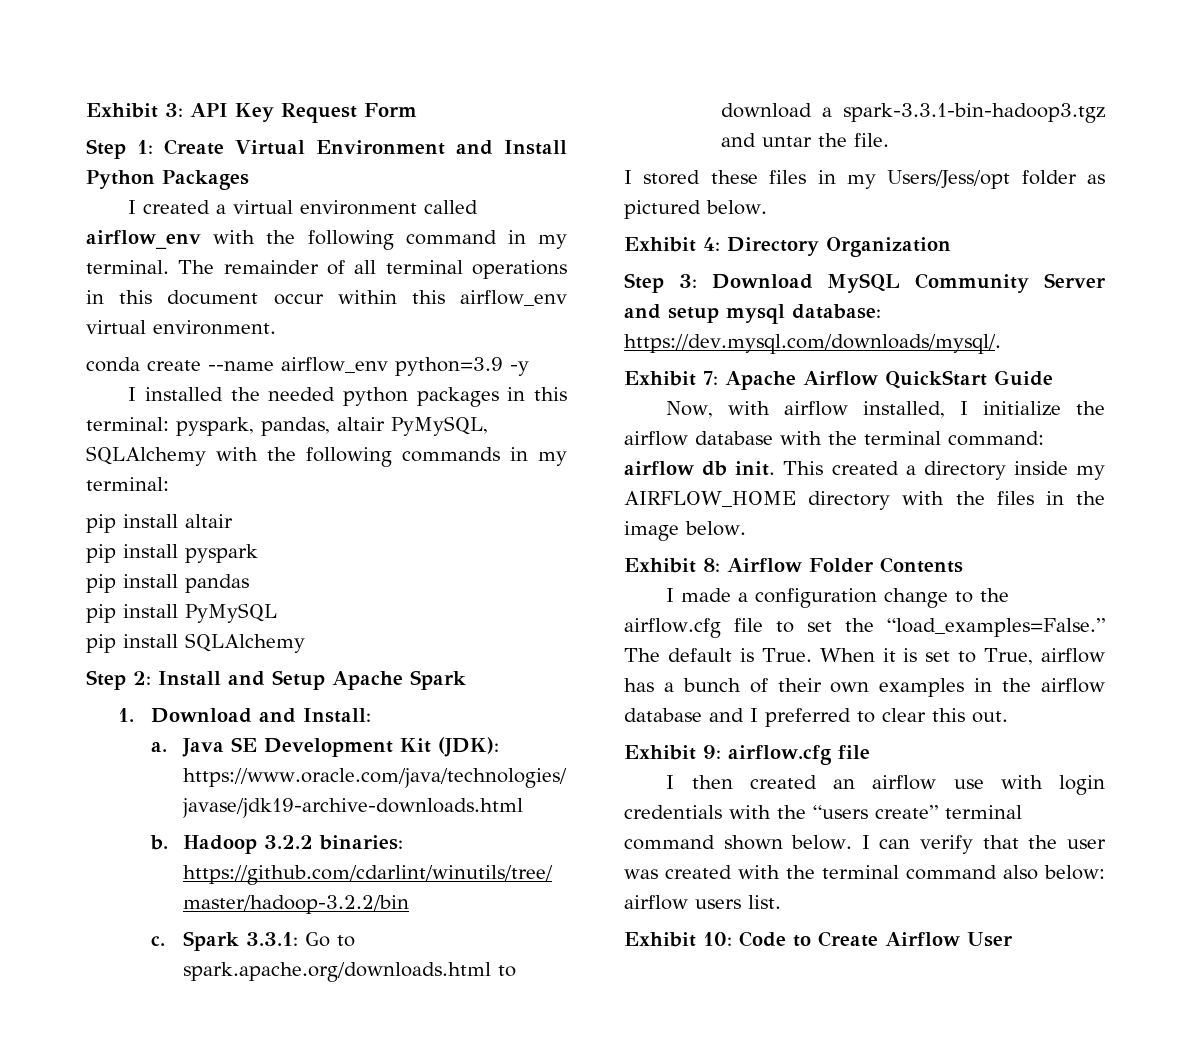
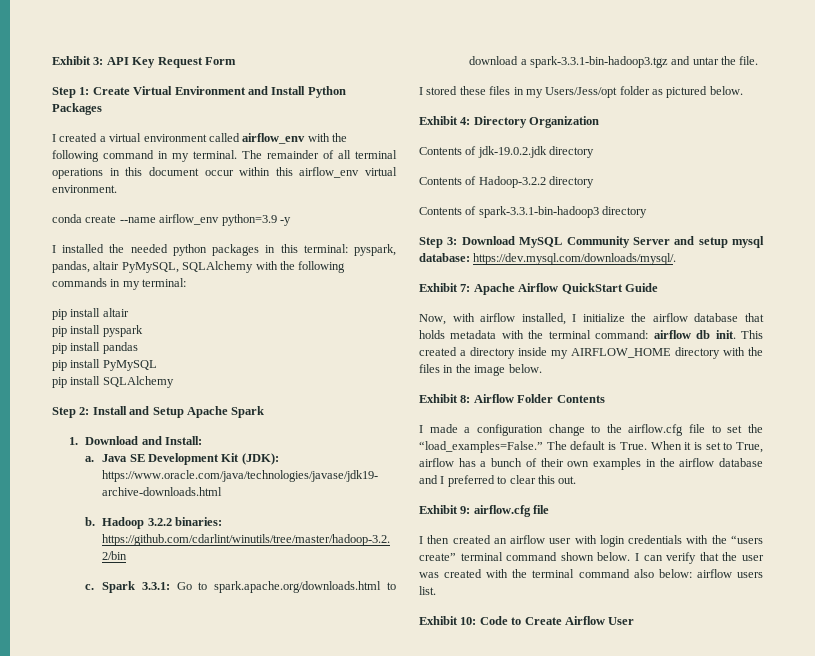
(951, 247) none -> [419,146,595,158] [419,176,595,188] [419,206,648,218] // Contents of jdk-19.0.2.jdk directory // Contents of Hadoop-3.2.2 directory // Contents of spark-3.3.1-bin-hadoop3 directory
(773, 438) none -> [745,313,764,322] [419,330,497,339] that holds metadata
[953,779,984,789] use -> [549,538,572,544] user

